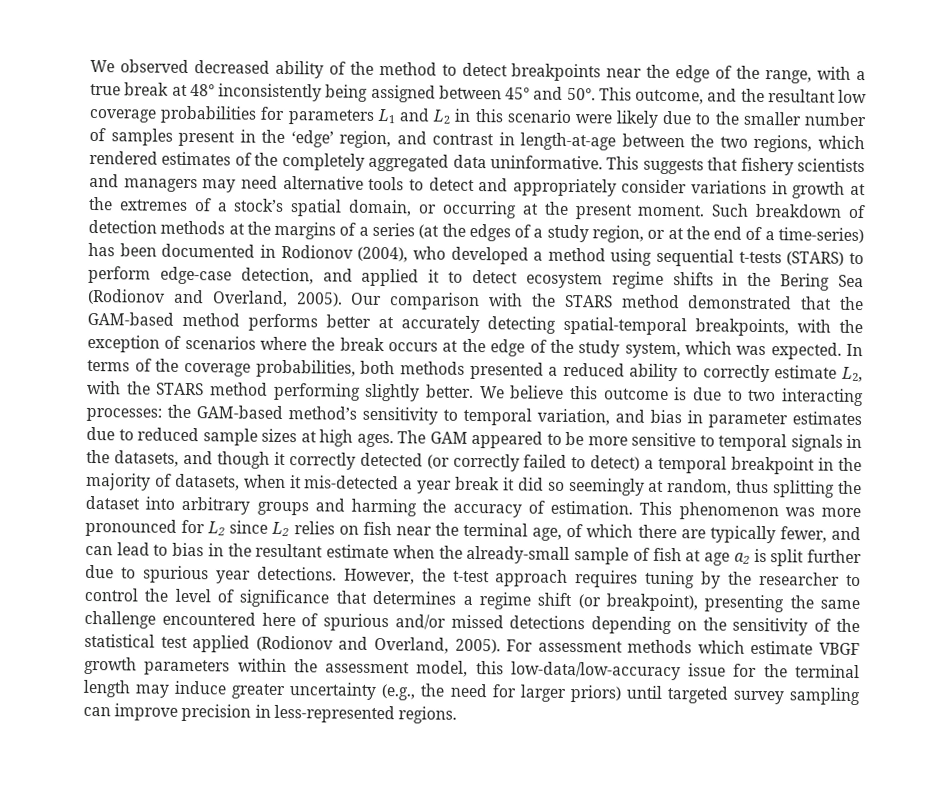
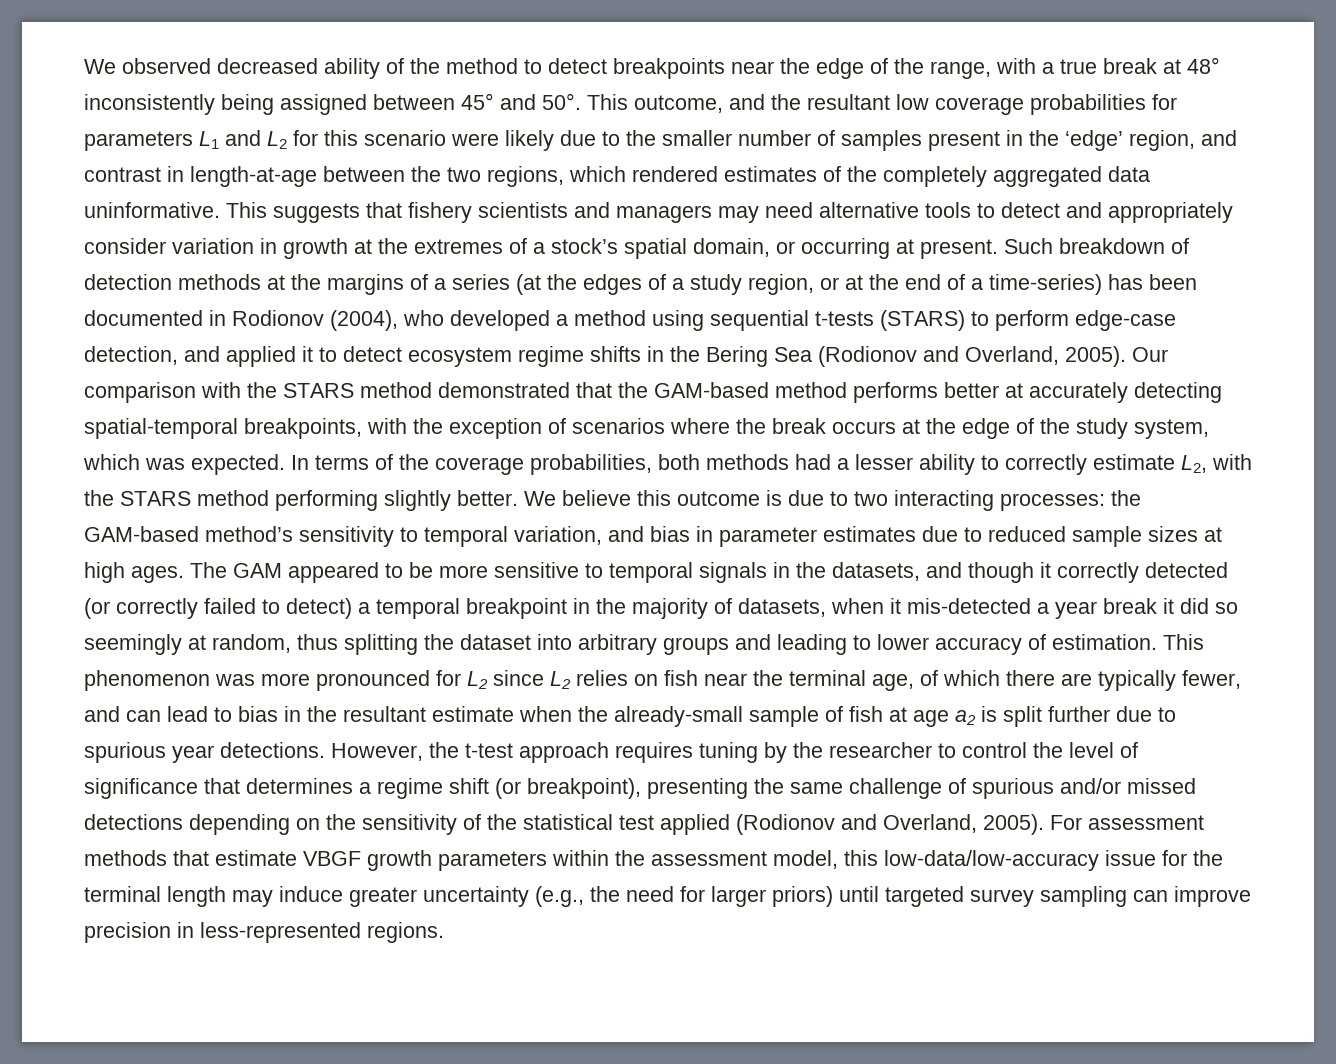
[454,108,472,122] in -> [293,130,318,146] for
[691,180,768,195] variations -> [172,238,254,254] variation
[543,201,706,220] the present moment. -> [920,239,998,259] present.
[469,361,625,380] presented a reduced -> [795,454,913,470] had a lesser
[351,498,447,517] harming the -> [777,634,929,655] leading to lower
[161,611,296,627] encountered here -> (942, 788) none
[697,640,745,654] which -> [173,850,209,866] that

